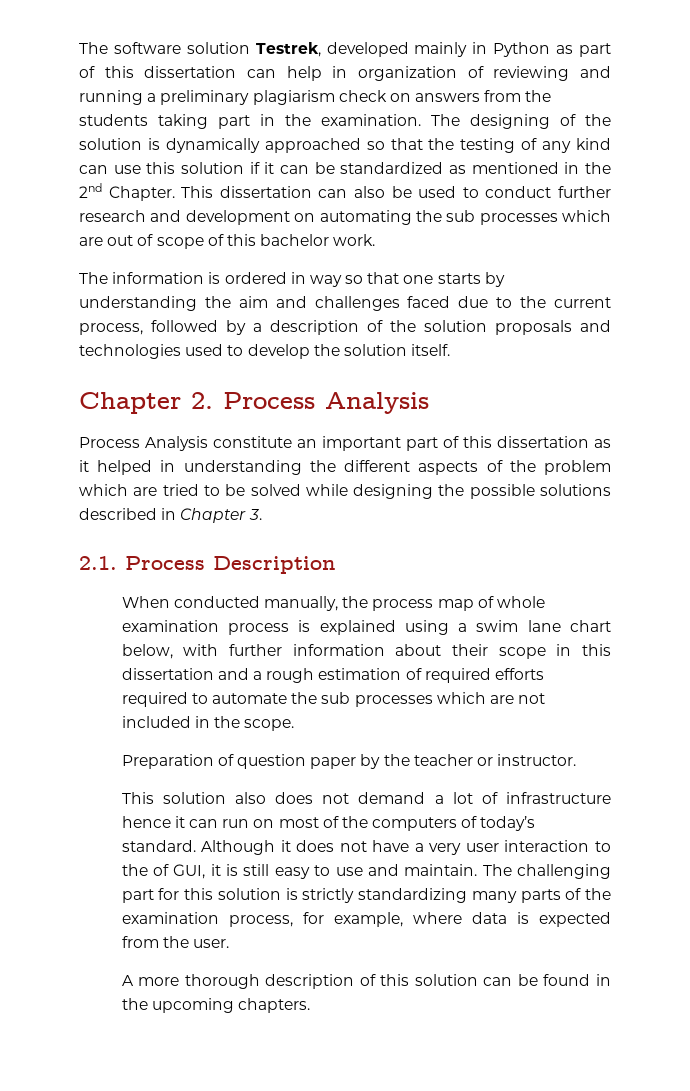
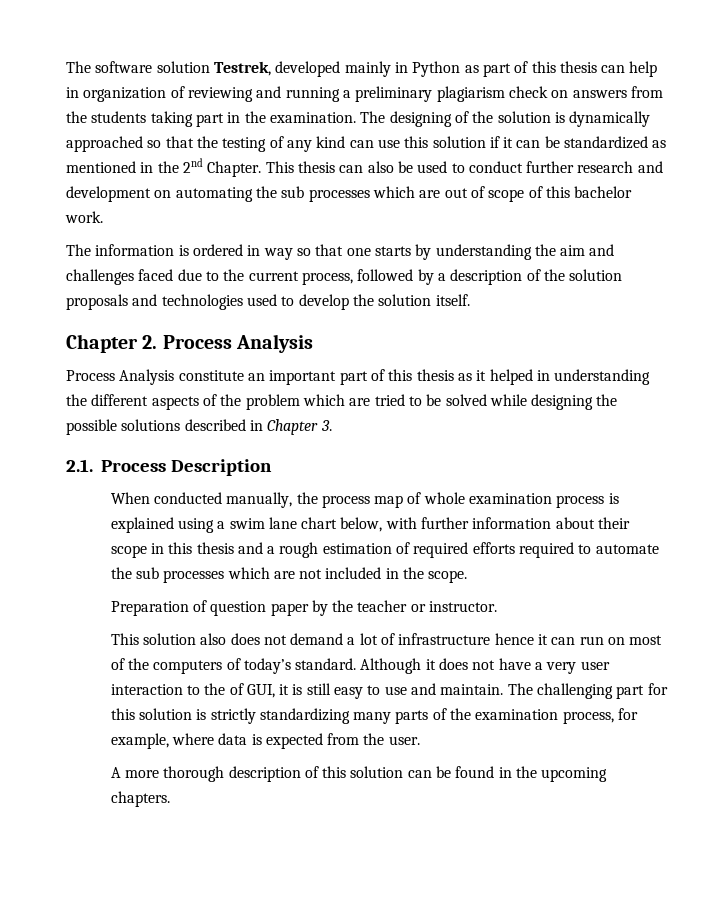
[144,66,237,78] dissertation -> [559,61,597,73] thesis
[219,186,312,198] dissertation -> [297,161,335,173] thesis
[497,436,589,448] dissertation -> [416,369,454,381] thesis
[121,668,214,680] dissertation -> [196,542,234,554] thesis

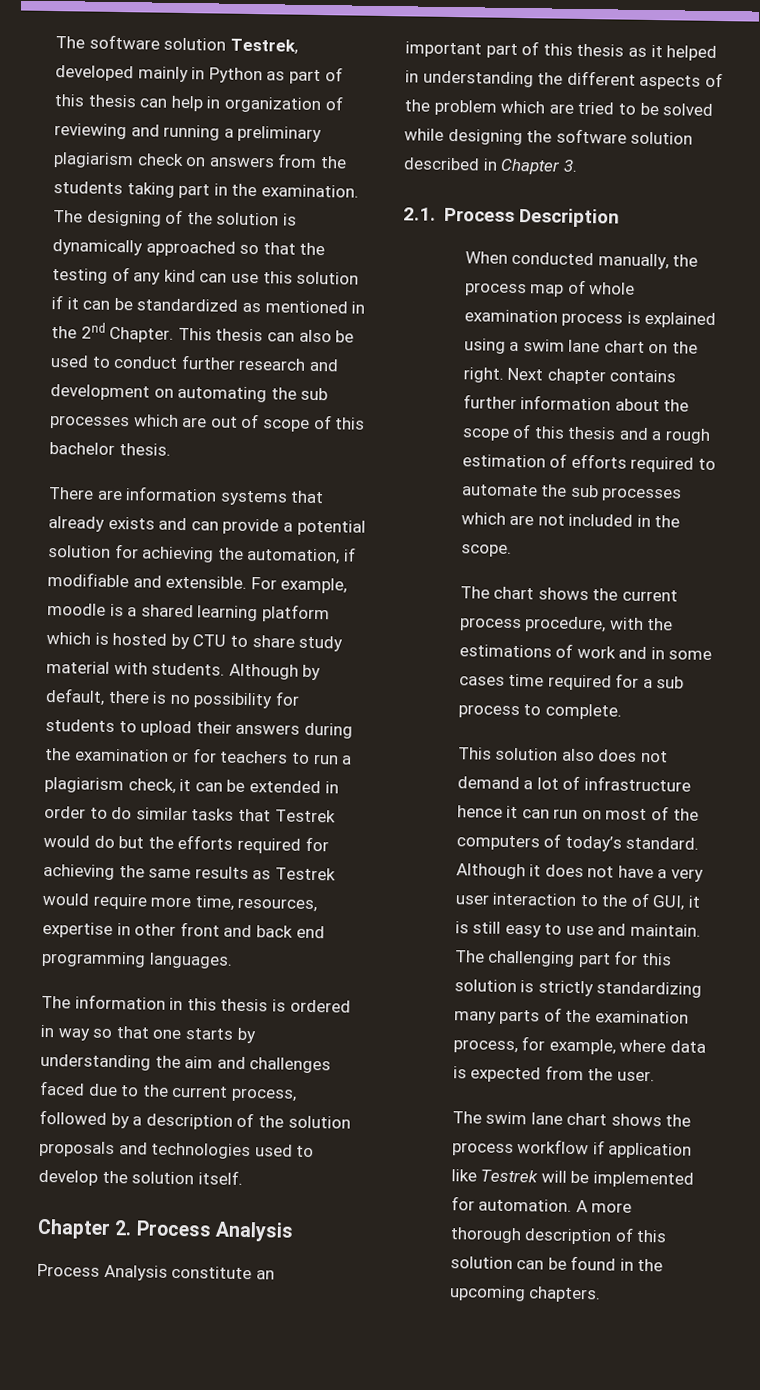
[65,211,103,223] work. -> [118,443,171,456] [48,486,325,506] [48,516,366,536] [48,543,356,565] [47,572,348,594] [47,602,330,623] [46,631,344,652] [46,660,322,681] [45,687,300,709] [45,718,353,739] [44,747,353,765] [44,776,339,794] [44,805,336,823] [43,834,329,854] [43,863,336,881] [42,892,318,913] [42,921,325,939] [41,950,233,969] thesis. // There are information systems that already exists and can provide a potential solution for achieving the automation, if modifiable and extensible. For example, moodle is a shared learning platform which is hosted by CTU to share study material with students. Although by default, there is no possibility for students to upload their answers during the examination or for teachers to run a plagiarism check, it can be extended in order to do similar tasks that Testrek would do but the efforts required for achieving the same results as Testrek would require more time, resources, expertise in other front and back end programming languages.
(175, 250) none -> [169,997,269,1012] in this thesis
[66,419,181,435] possible solutions -> [555,128,694,145] software solution
[340,517,631,532] [110,543,164,558] below, with further information about their scope in -> [648,341,699,354] [462,367,677,385] [462,394,690,412] [461,423,532,441] on the right. Next chapter contains further information about the scope of
[413,542,469,558] required -> (568, 460) none
[110,600,498,616] Preparation of question paper by the teacher or instructor. -> [459,586,678,602] [458,616,674,633] [458,643,713,660] [458,673,685,691] [457,703,622,720] The chart shows the current process procedure, with the estimations of work and in some cases time required for a sub process to complete.
(420, 740) none -> [451,1111,692,1127] [451,1139,693,1159] [450,1169,694,1188] [450,1196,573,1212] The swim lane chart shows the process workflow if application like Testrek will be implemented for automation.

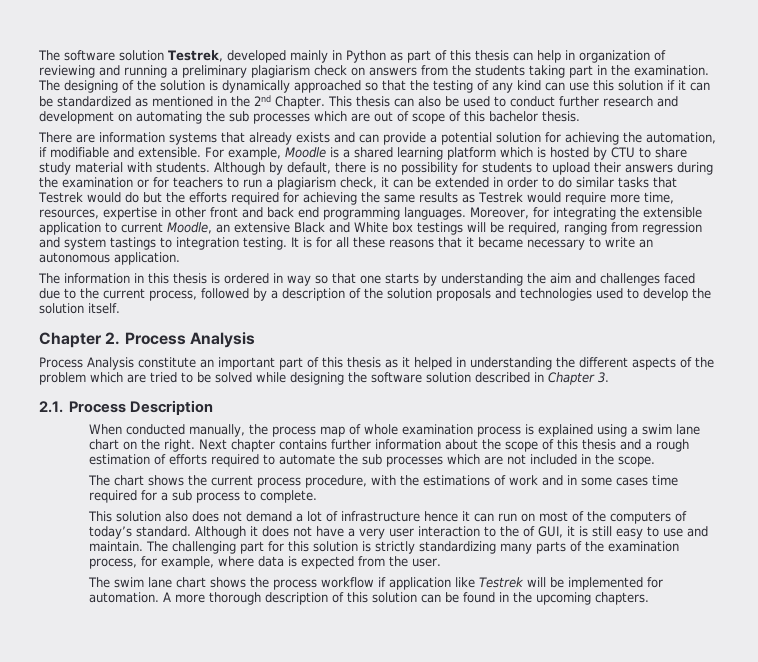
[47,602,106,616] moodle -> [285,147,326,158] Moodle
(233, 960) none -> [470,207,702,220] [39,222,702,235] [39,237,653,250] [39,252,180,265] Moreover, for integrating the extensible application to current Moodle, an extensive Black and White box testings will be required, ranging from regression and system tastings to integration testing. It is for all these reasons that it became necessary to write an autonomous application.

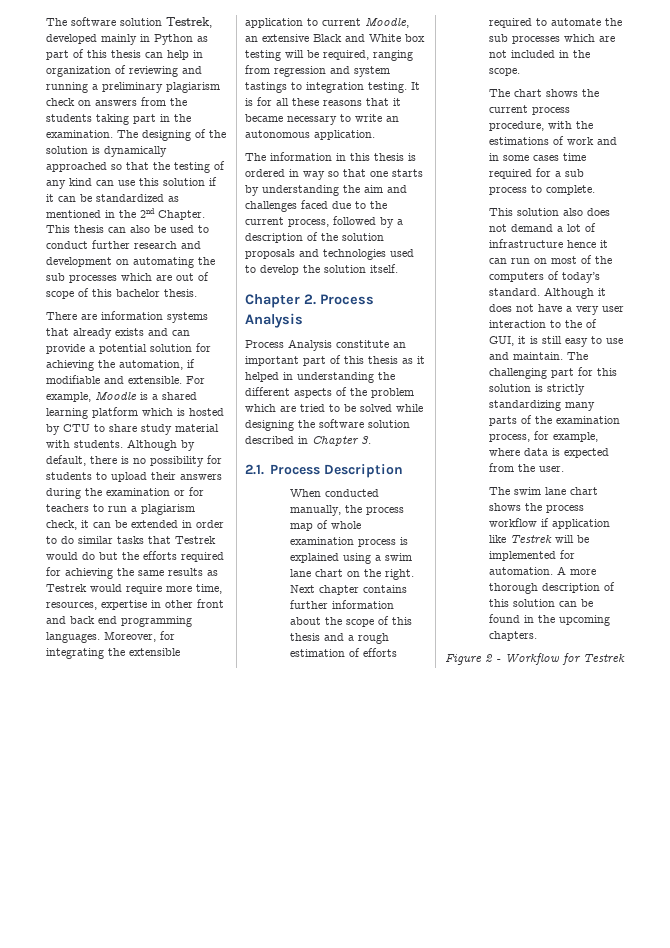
[417,222,463,235] testings -> [245,50,281,61] testing
(649, 598) none -> [444,653,625,665] // Figure 2 - Workflow for Testrek

